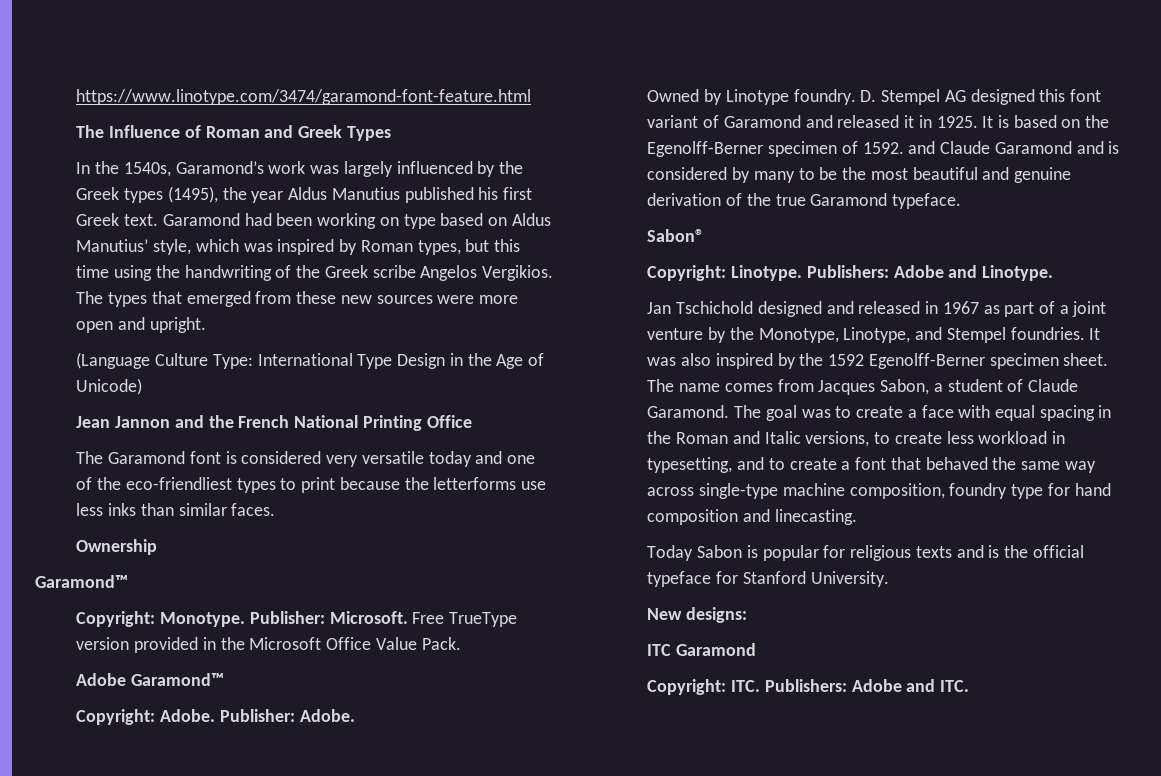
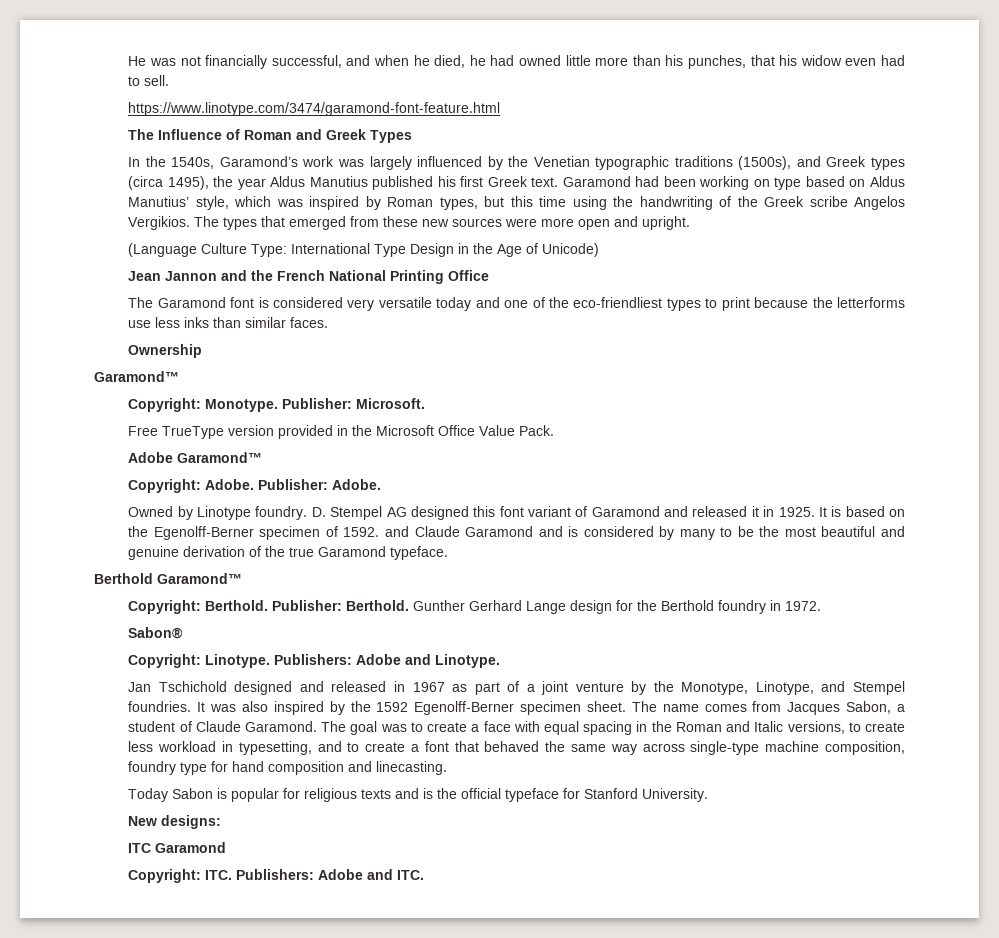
(76, 97) none -> [128,55,905,69] [128,75,170,86] He was not financially successful, and when he died, he had owned little more than his punches, that his widow even had to sell. //
[76,186,218,203] Greek types (1495), -> [533,156,905,170] [128,176,209,190] Venetian typographic traditions (1500s), and Greek types (circa 1495),
(408, 617) none -> (426, 403) //
(962, 201) none -> [94,573,242,584] [128,600,822,614] // Berthold Garamond™ // Copyright: Berthold. Publisher: Berthold. Gunther Gerhard Lange design for the Berthold foundry in 1972.

